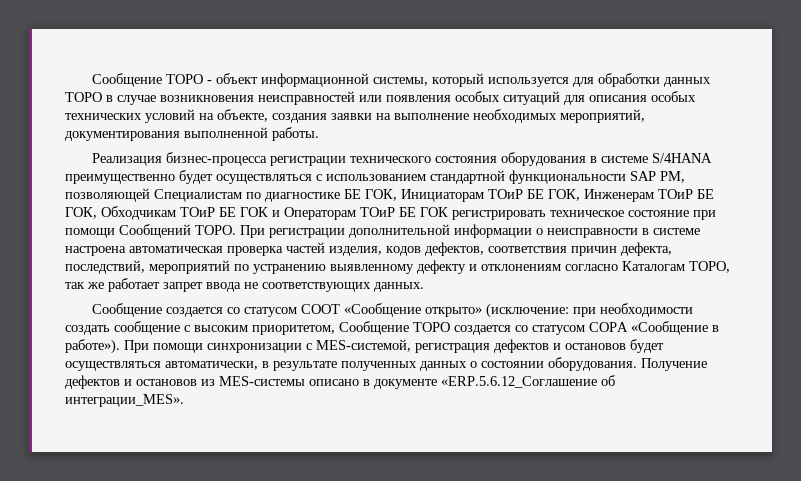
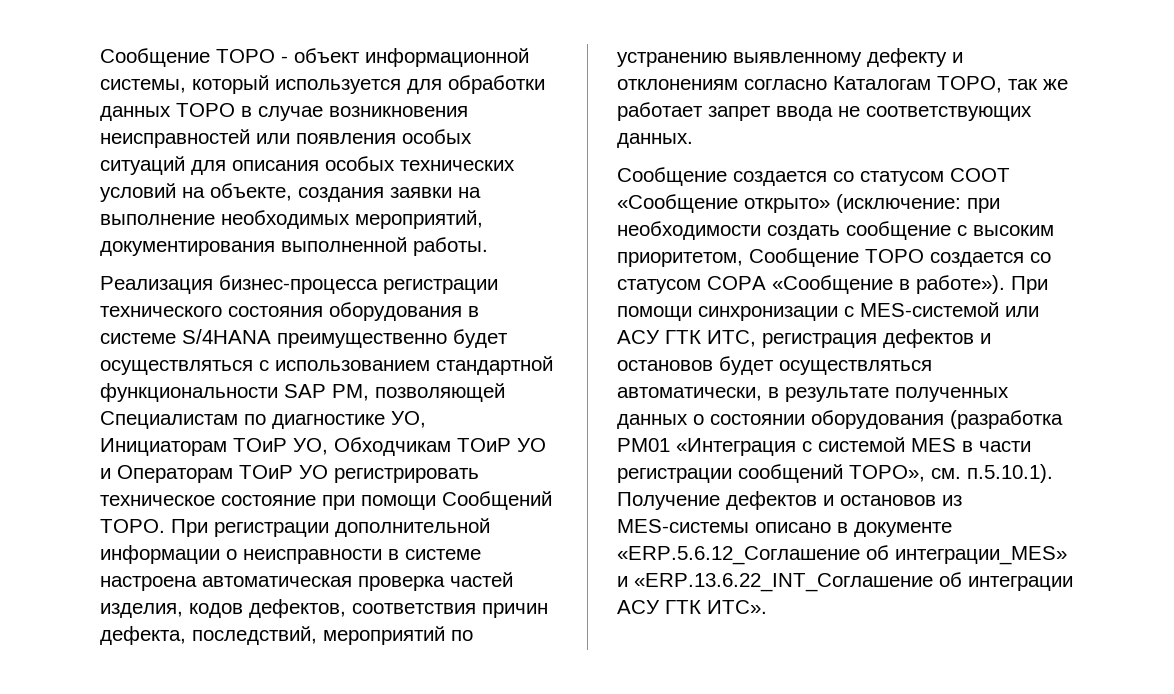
[344,189,714,202] [65,206,268,220] БЕ ГОК, Инициаторам ТОиР БЕ ГОК, Инженерам ТОиР БЕ ГОК, Обходчикам ТОиР БЕ ГОК -> [391,411,426,428] [100,437,546,456] УО, Инициаторам ТОиР УО, Обходчикам ТОиР УО
[399,207,448,217] БЕ ГОК -> [299,465,328,479] УО
[316,339,411,352] MES-системой, -> [860,302,1039,317] [617,330,756,347] MES-системой или АСУ ГТК ИТС,
[548,357,637,371] оборудования. -> [811,410,1063,429] [617,437,1031,456] [617,464,1053,483] оборудования (разработка PM01 «Интеграция с системой MES в части регистрации сообщений ТОРО», см. п.5.10.1).
[65,394,184,407] интеграции_MES». -> [895,546,1067,565] [617,572,1073,592] [617,600,767,614] интеграции_MES» и «ERP.13.6.22_INT_Соглашение об интеграции АСУ ГТК ИТС».

